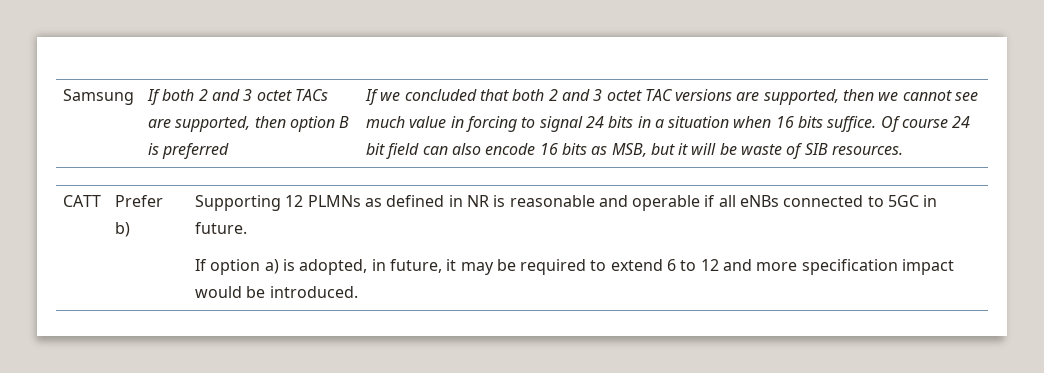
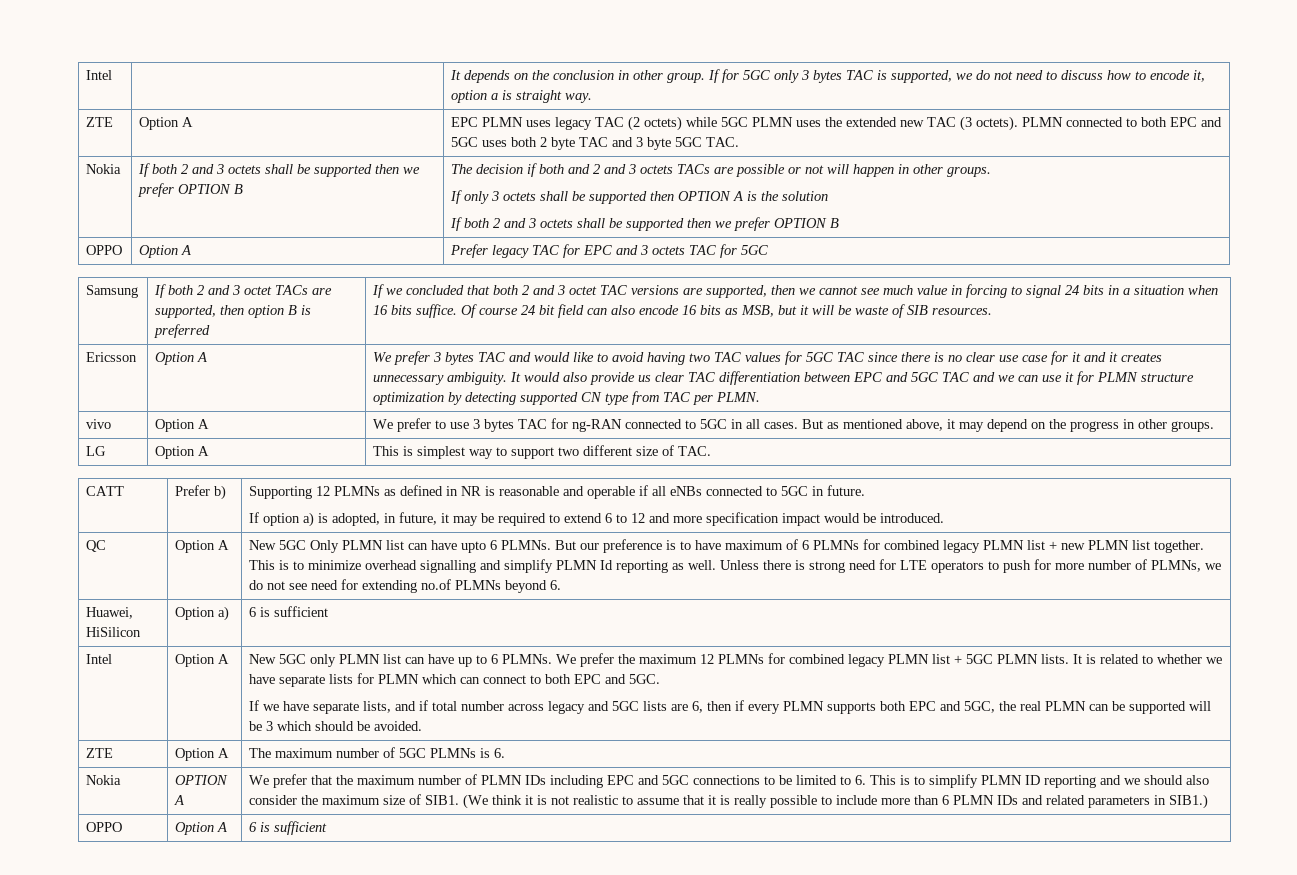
(62, 97) none -> [86,70,113,80] [450,69,1206,83] [451,90,593,103] [86,117,114,127] [139,117,194,130] [451,116,1223,131] [451,137,740,150] [86,164,122,174] [138,163,421,177] [138,183,244,197] [451,163,992,177] [450,190,829,204] [450,217,840,231] [86,245,123,255] [139,245,192,258] [450,244,769,258] Intel | | It depends on the conclusion in other group. If for 5GC only 3 bytes TAC is supported, we do not need to discuss how to encode it, option a is straight way. // ZTE | Option A | EPC PLMN uses legacy TAC (2 octets) while 5GC PLMN uses the extended new TAC (3 octets). PLMN connected to both EPC and 5GC uses both 2 byte TAC and 3 byte 5GC TAC. // Nokia | If both 2 and 3 octets shall be supported then we prefer OPTION B | The decision if both and 2 and 3 octets TACs are possible or not will happen in other groups. // If only 3 octets shall be supported then OPTION A is the solution // If both 2 and 3 octets shall be supported then we prefer OPTION B // OPPO | Option A | Prefer legacy TAC for EPC and 3 octets TAC for 5GC //
(904, 150) none -> [86,352,138,362] [155,352,208,365] [373,351,1163,365] [373,371,1195,385] [373,391,761,405] [86,419,112,429] [155,419,210,432] [373,418,1215,432] [86,446,107,456] [155,446,210,459] [373,445,712,459] // Ericsson | Option A | We prefer 3 bytes TAC and would like to avoid having two TAC values for 5GC TAC since there is no clear use case for it and it creates unnecessary ambiguity. It would also provide us clear TAC differentiation between EPC and 5GC TAC and we can use it for PLMN structure optimization by detecting supported CN type from TAC per PLMN. // vivo | Option A | We prefer to use 3 bytes TAC for ng-RAN connected to 5GC in all cases. But as mentioned above, it may depend on the progress in other groups. // LG | Option A | This is simplest way to support two different size of TAC.
(358, 292) none -> [86,540,107,552] [175,540,230,553] [249,539,1205,553] [249,559,1222,573] [249,579,562,593] [86,607,134,619] [86,627,142,637] [175,606,230,621] [249,606,329,617] [86,654,113,664] [175,654,230,667] [249,653,1223,667] [249,673,661,687] [249,700,1212,714] [249,721,423,731] [86,748,114,758] [175,748,230,761] [249,747,506,758] [86,775,122,785] [175,775,229,785] [174,795,185,805] [249,774,1210,788] [249,794,1209,809] [86,822,123,832] [175,822,228,835] [249,821,328,835] // QC | Option A | New 5GC Only PLMN list can have upto 6 PLMNs. But our preference is to have maximum of 6 PLMNs for combined legacy PLMN list + new PLMN list together. This is to minimize overhead signalling and simplify PLMN Id reporting as well. Unless there is strong need for LTE operators to push for more number of PLMNs, we do not see need for extending no.of PLMNs beyond 6. // Huawei, HiSilicon | Option a) | 6 is sufficient // Intel | Option A | New 5GC only PLMN list can have up to 6 PLMNs. We prefer the maximum 12 PLMNs for combined legacy PLMN list + 5GC PLMN lists. It is related to whether we have separate lists for PLMN which can connect to both EPC and 5GC. // If we have separate lists, and if total number across legacy and 5GC lists are 6, then if every PLMN supports both EPC and 5GC, the real PLMN can be supported will be 3 which should be avoided. // ZTE | Option A | The maximum number of 5GC PLMNs is 6. // Nokia | OPTION A | We prefer that the maximum number of PLMN IDs including EPC and 5GC connections to be limited to 6. This is to simplify PLMN ID reporting and we should also consider the maximum size of SIB1. (We think it is not realistic to assume that it is really possible to include more than 6 PLMN IDs and related parameters in SIB1.) // OPPO | Option A | 6 is sufficient

